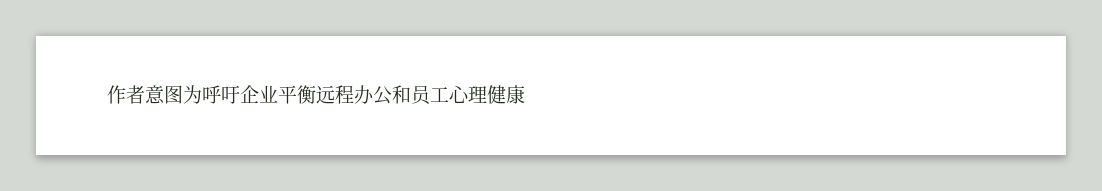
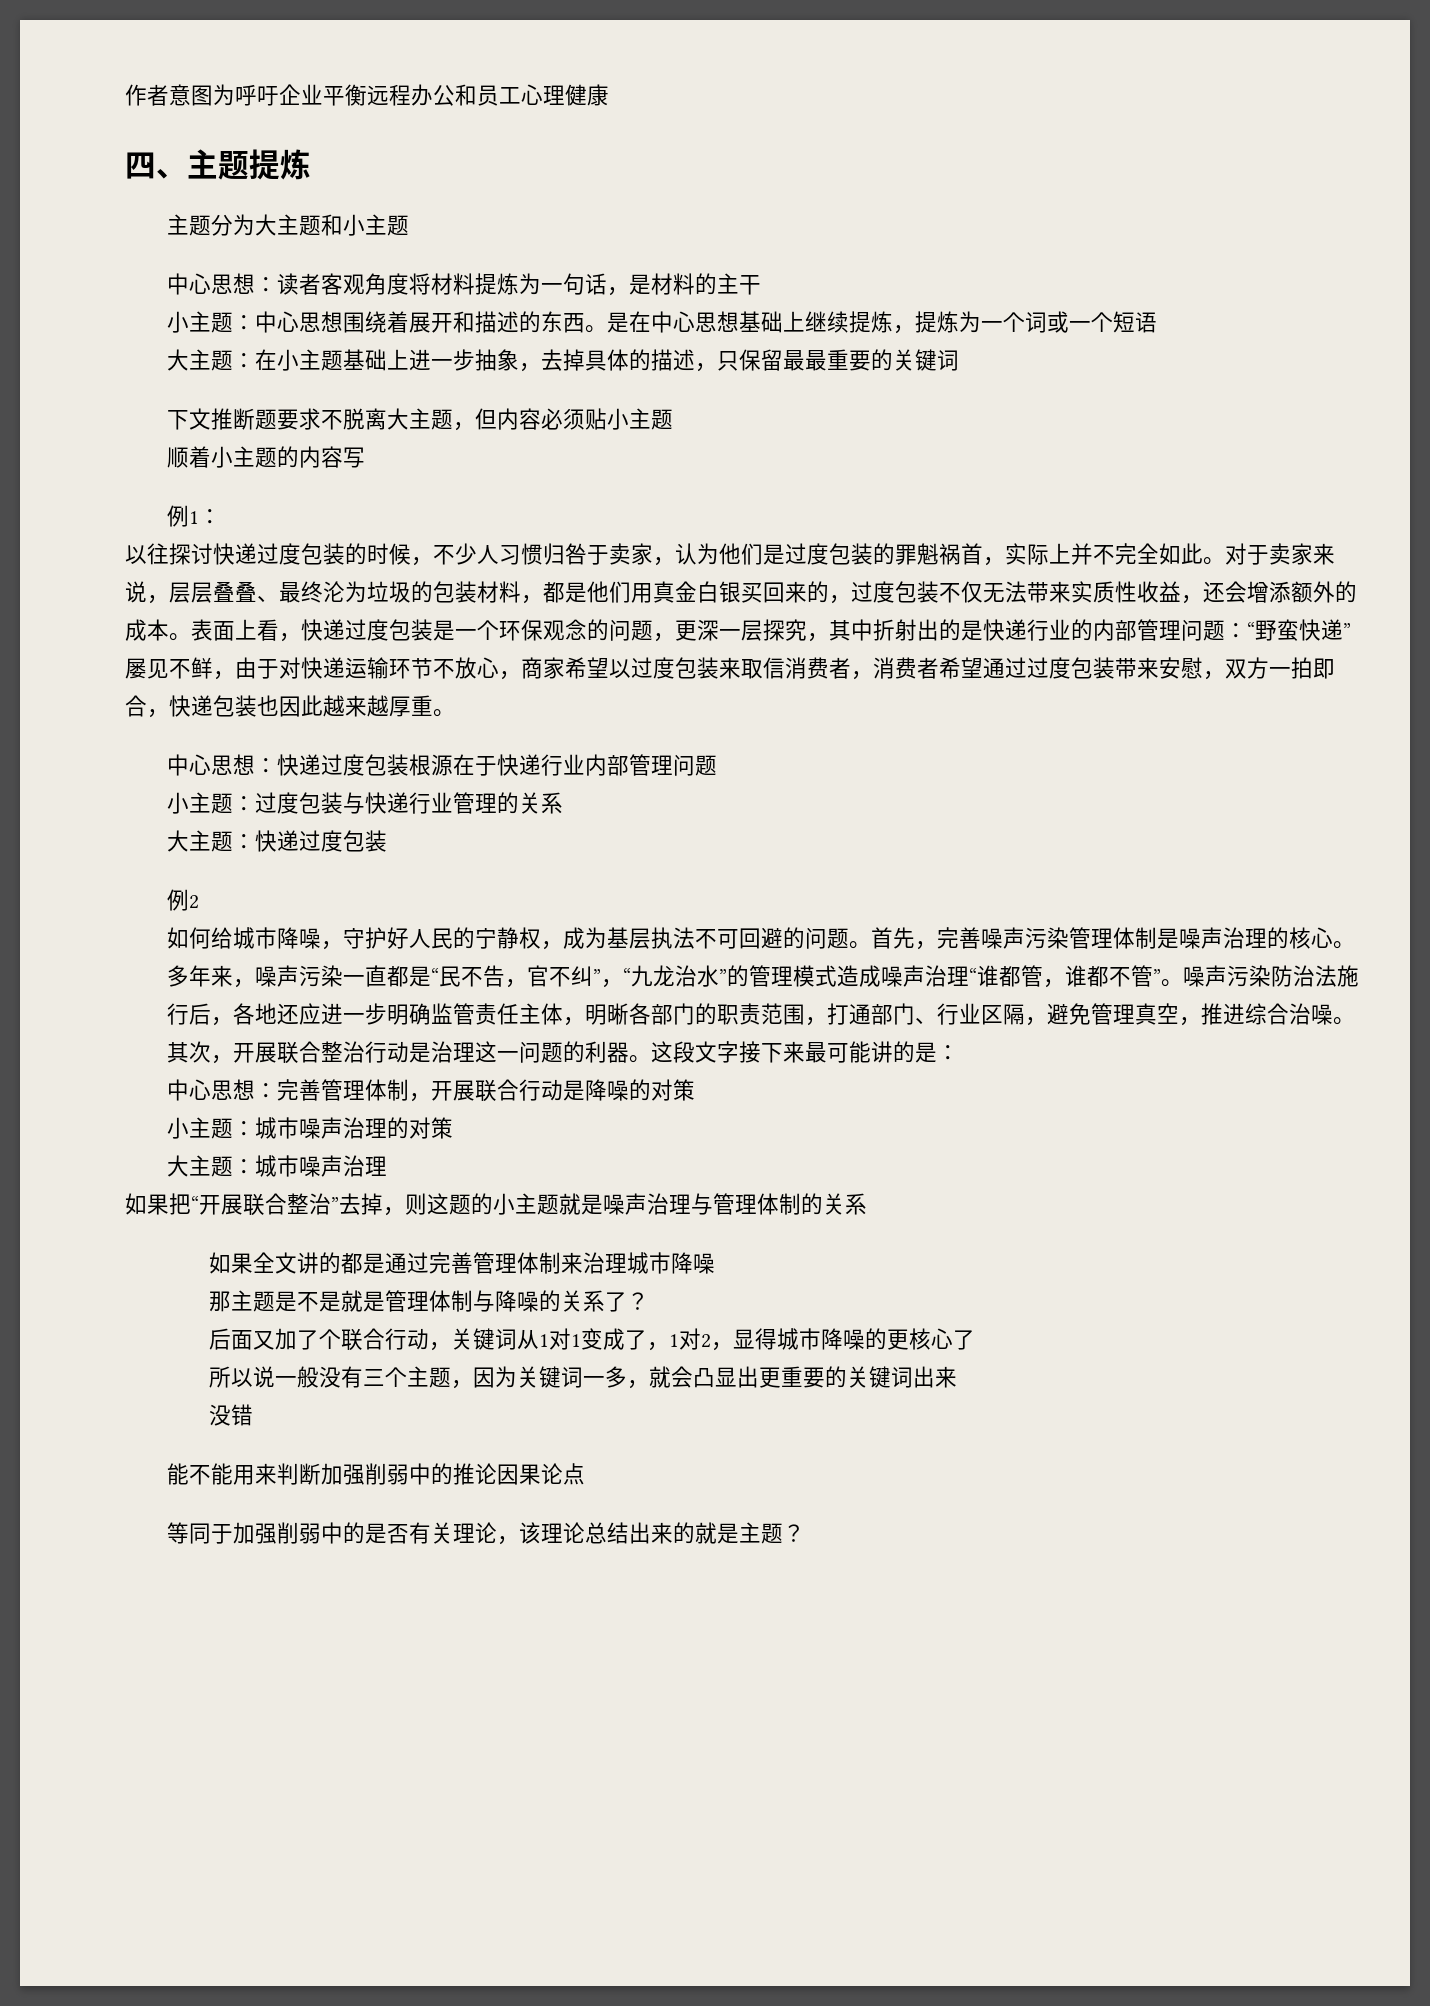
(525, 94) none -> [125,149,311,180] [167,214,410,236] [167,273,762,296] [167,311,1158,334] [167,349,960,372] [167,408,674,431] [167,446,366,468] [167,505,222,527] [125,543,1335,566] [125,581,1357,604] [125,619,1351,642] [125,657,1335,680] [125,695,455,718] [167,754,718,776] [167,792,564,814] [167,830,388,852] [167,889,200,911] [167,927,1356,950] [167,965,1360,988] [167,1003,1356,1026] [167,1041,960,1064] [167,1079,696,1102] [167,1117,454,1139] [167,1155,388,1177] [125,1193,867,1216] [209,1252,716,1274] [209,1290,650,1312] [209,1328,976,1351] [209,1366,958,1389] [209,1404,254,1426] [167,1463,586,1485] [167,1522,806,1545] // 四、主题提炼 // 主题分为大主题和小主题 // 中心思想：读者客观角度将材料提炼为一句话，是材料的主干 // 小主题：中心思想围绕着展开和描述的东西。是在中心思想基础上继续提炼，提炼为一个词或一个短语 // 大主题：在小主题基础上进一步抽象，去掉具体的描述，只保留最最重要的关键词 // 下文推断题要求不脱离大主题，但内容必须贴小主题 // 顺着小主题的内容写 // 例1： // 以往探讨快递过度包装的时候，不少人习惯归咎于卖家，认为他们是过度包装的罪魁祸首，实际上并不完全如此。对于卖家来说，层层叠叠、最终沦为垃圾的包装材料，都是他们用真金白银买回来的，过度包装不仅无法带来实质性收益，还会增添额外的成本。表面上看，快递过度包装是一个环保观念的问题，更深一层探究，其中折射出的是快递行业的内部管理问题：“野蛮快递”屡见不鲜，由于对快递运输环节不放心，商家希望以过度包装来取信消费者，消费者希望通过过度包装带来安慰，双方一拍即合，快递包装也因此越来越厚重。 // 中心思想：快递过度包装根源在于快递行业内部管理问题 // 小主题：过度包装与快递行业管理的关系 // 大主题：快递过度包装 // 例2 // 如何给城市降噪，守护好人民的宁静权，成为基层执法不可回避的问题。首先，完善噪声污染管理体制是噪声治理的核心。多年来，噪声污染一直都是“民不告，官不纠”，“九龙治水”的管理模式造成噪声治理“谁都管，谁都不管”。噪声污染防治法施行后，各地还应进一步明确监管责任主体，明晰各部门的职责范围，打通部门、行业区隔，避免管理真空，推进综合治噪。其次，开展联合整治行动是治理这一问题的利器。这段文字接下来最可能讲的是： // 中心思想：完善管理体制，开展联合行动是降噪的对策 // 小主题：城市噪声治理的对策 // 大主题：城市噪声治理 // 如果把“开展联合整治”去掉，则这题的小主题就是噪声治理与管理体制的关系 // 如果全文讲的都是通过完善管理体制来治理城市降噪 // 那主题是不是就是管理体制与降噪的关系了？ // 后面又加了个联合行动，关键词从1对1变成了，1对2，显得城市降噪的更核心了 // 所以说一般没有三个主题，因为关键词一多，就会凸显出更重要的关键词出来 // 没错 // 能不能用来判断加强削弱中的推论因果论点 // 等同于加强削弱中的是否有关理论，该理论总结出来的就是主题？

